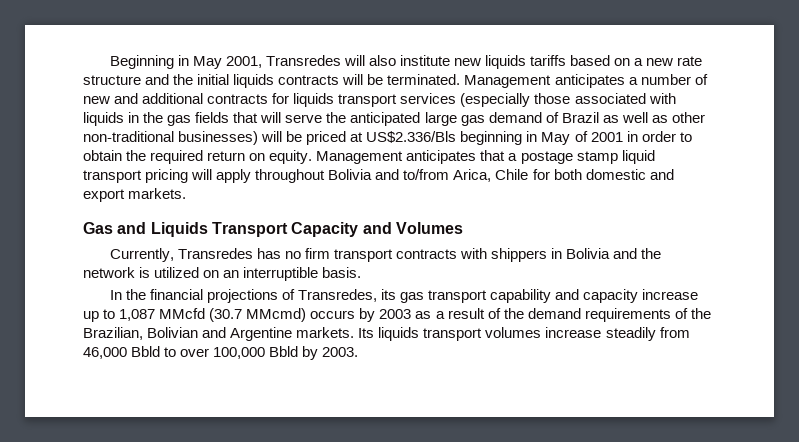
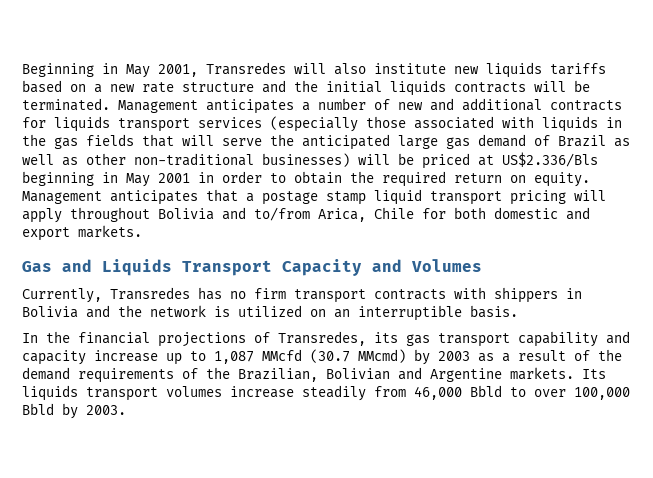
[574,131,588,142] of -> (150, 180) none
[310,310,356,319] occurs -> (406, 356) none

